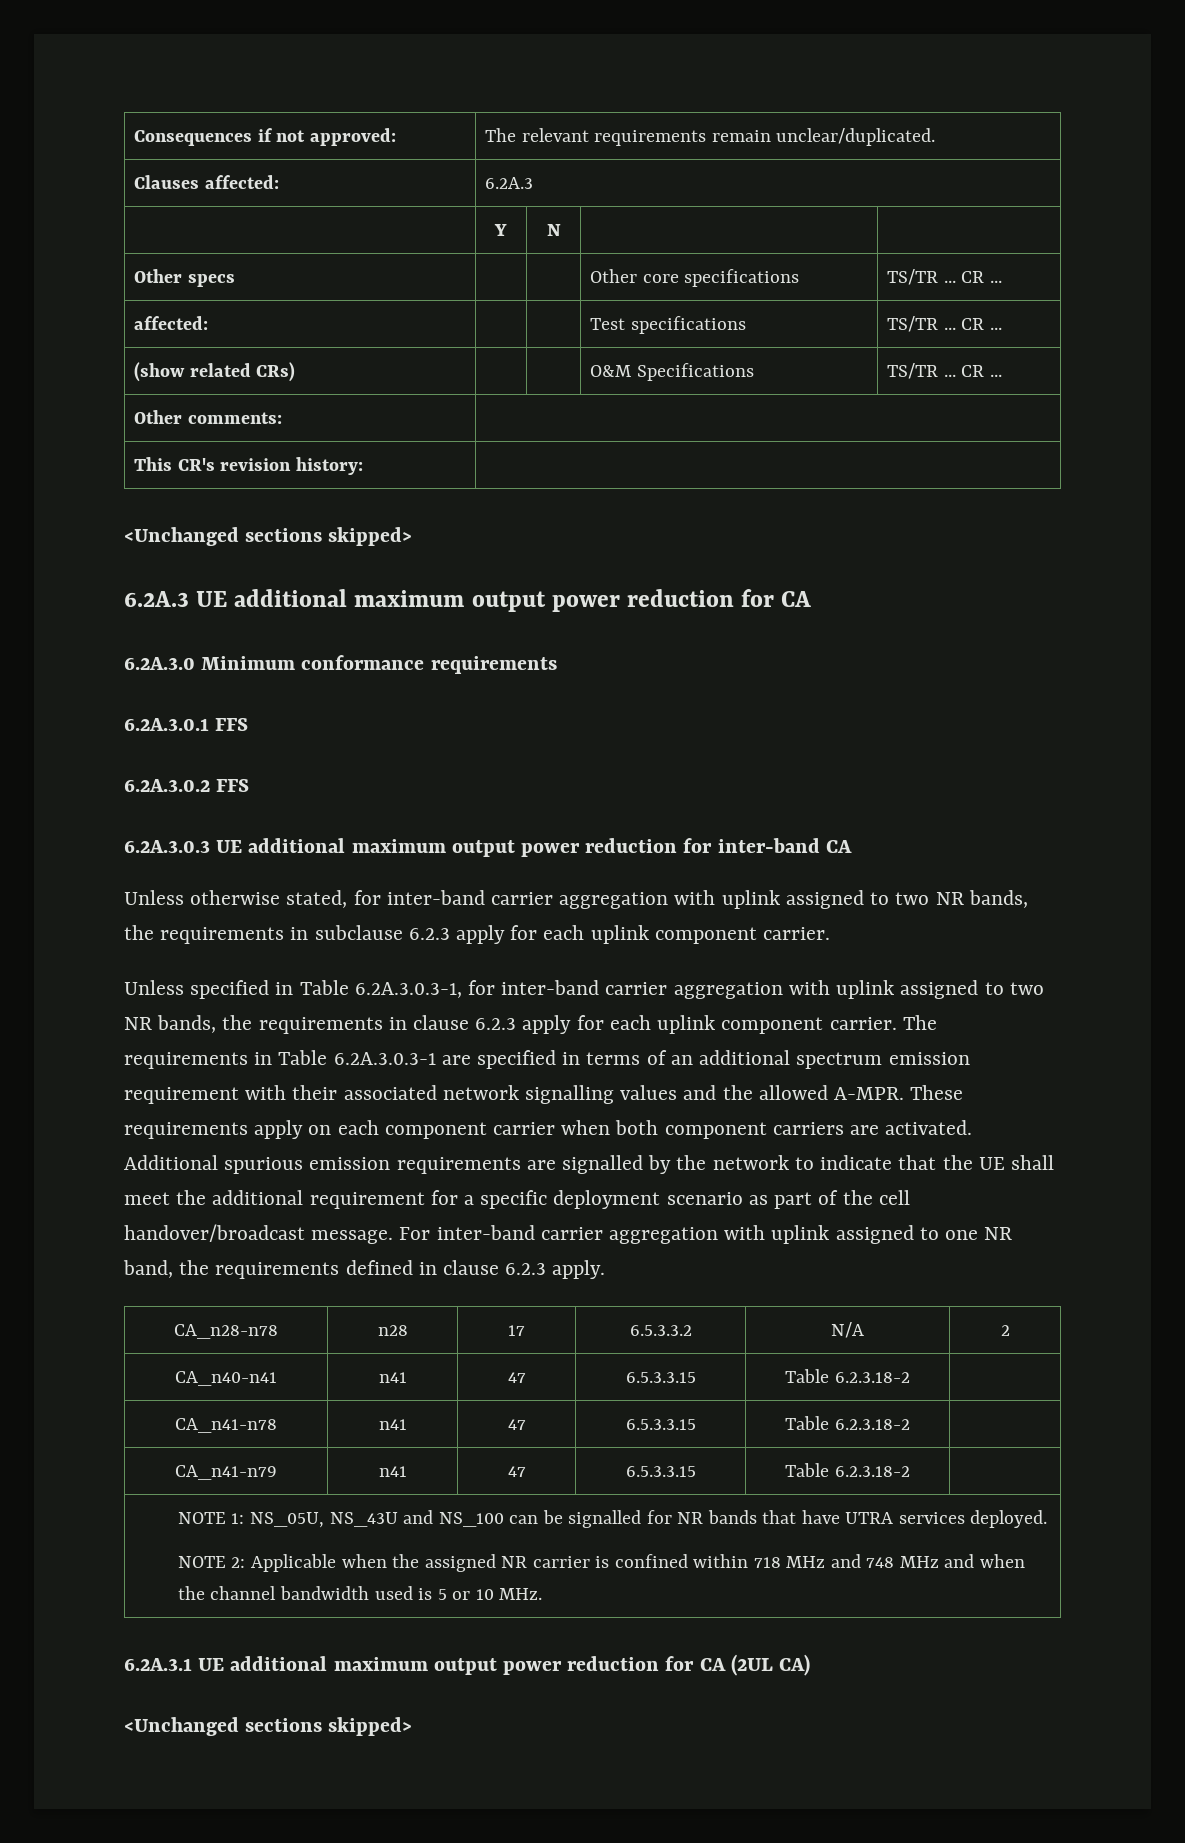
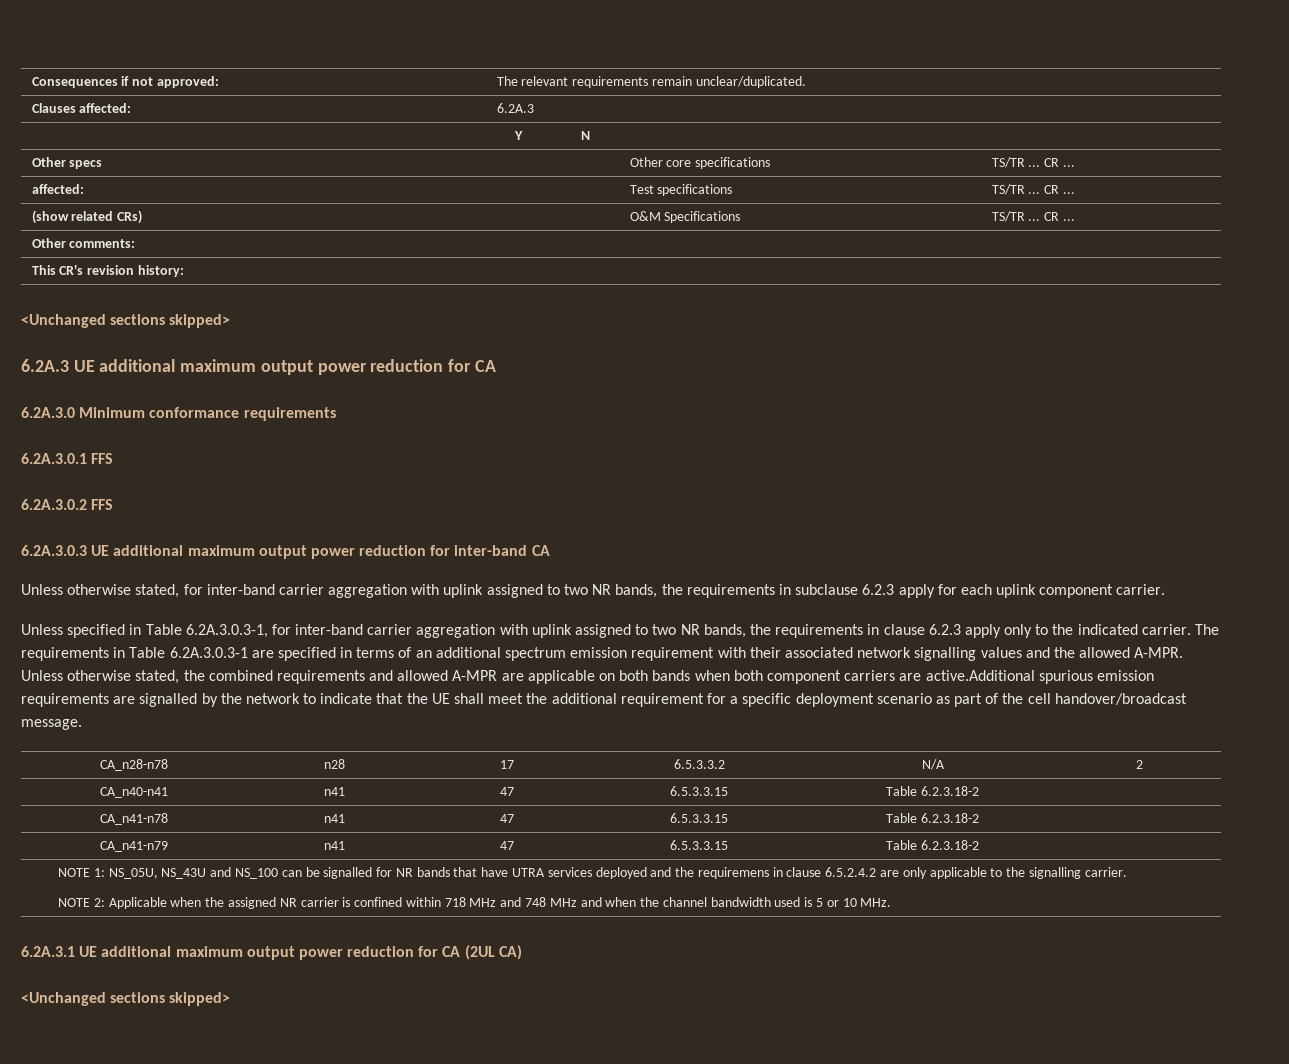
[576,1015,824,1034] for each uplink component -> [1004,624,1138,638] only to the indicated
[910,1085,964,1100] [124,1120,556,1139] These requirements apply on each component carrier -> [21,670,691,684] Unless otherwise stated, the combined requirements and allowed A-MPR are applicable on both bands
[885,1120,973,1135] [124,1155,218,1170] activated. Additional -> [925,670,1035,681] active.Additional
[399,1225,1013,1244] [123,1260,606,1279] For inter-band carrier aggregation with uplink assigned to one NR band, the requirements defined in clause 6.2.3 apply. -> (82, 724) none
[970,1510,1048,1528] deployed. -> [595,867,1127,879] deployed and the requiremens in clause 6.5.2.4.2 are only applicable to the signalling carrier.

